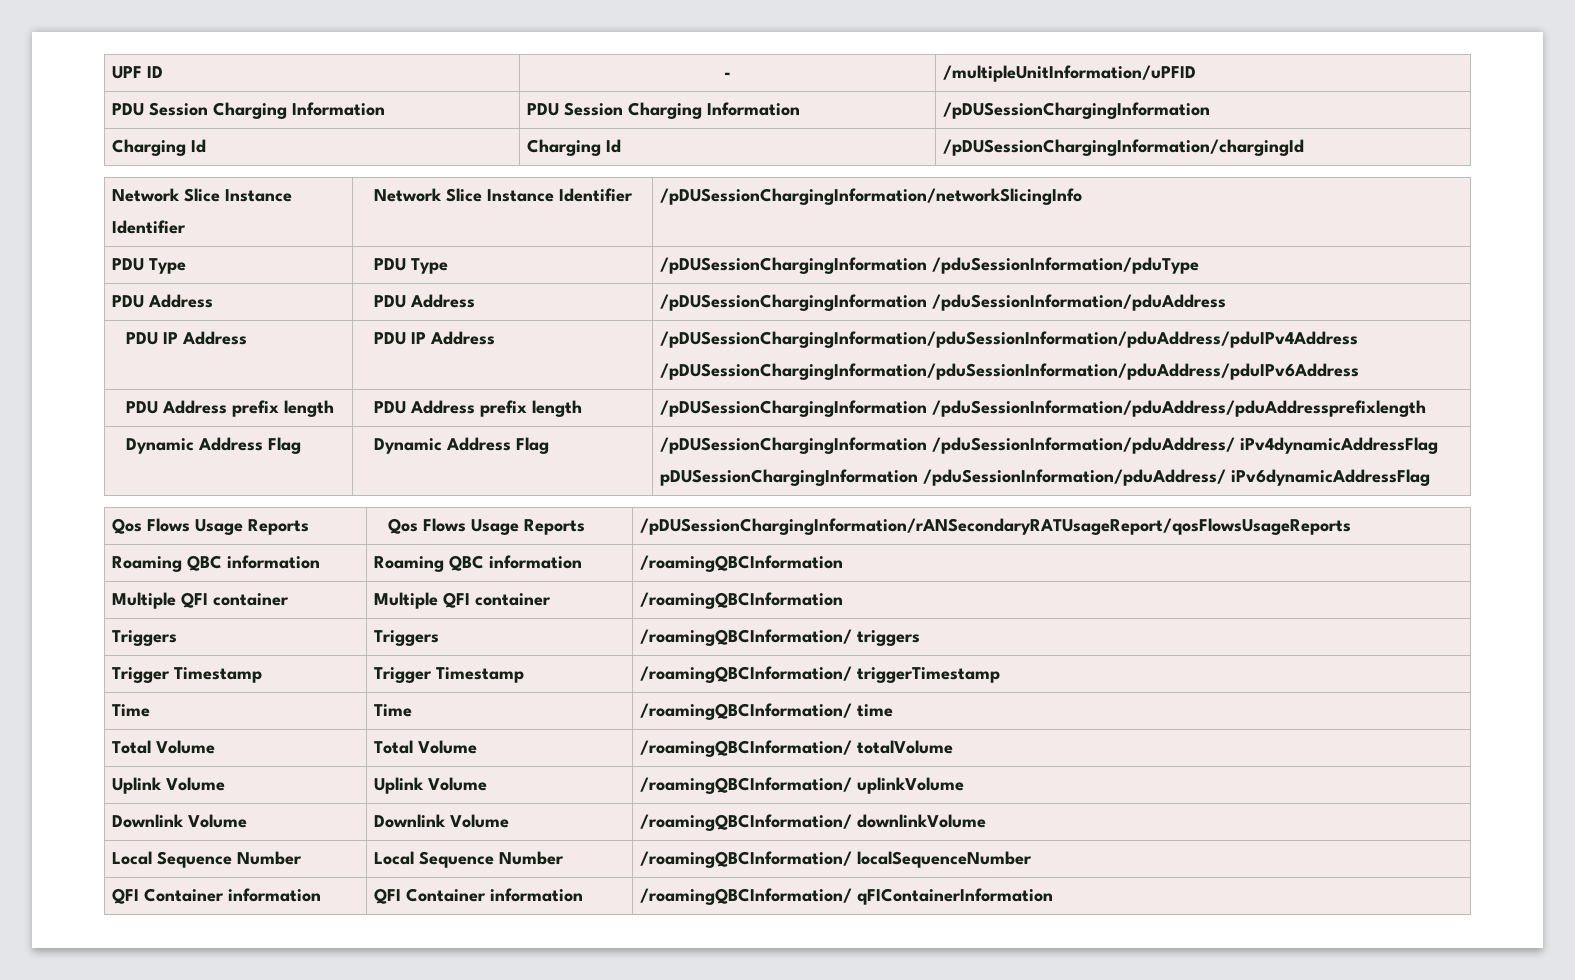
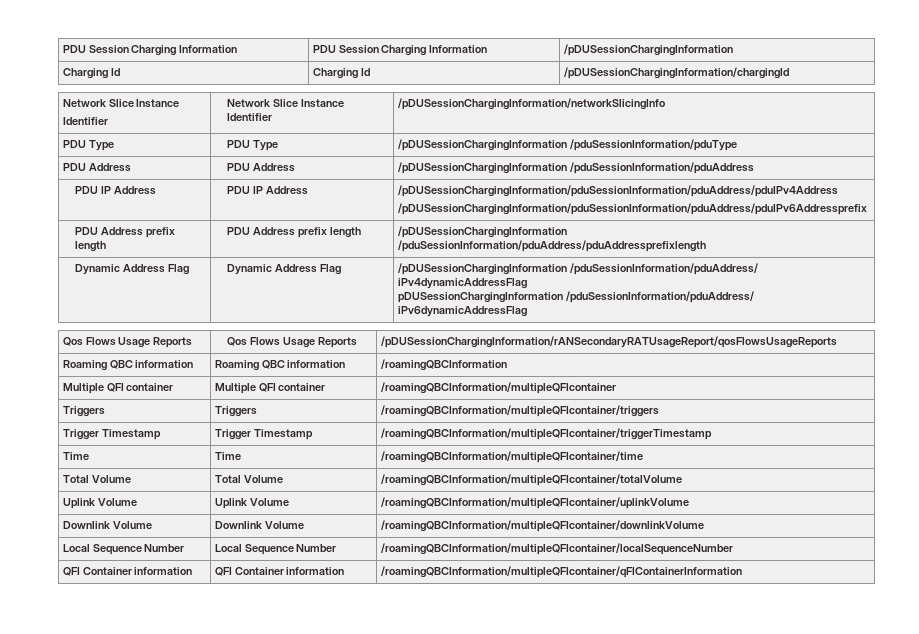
[111,66,163,79] [724,72,731,78] [942,65,1196,82] UPF ID | - | /multipleUnitInformation/uPFID // -> (62, 49) none
[659,363,1359,380] /pDUSessionChargingInformation/pduSessionInformation/pduAddress/pduIPv6Address -> [397,203,867,215] /pDUSessionChargingInformation/pduSessionInformation/pduAddress/pduIPv6Addressprefix
[639,592,843,609] /roamingQBCInformation -> [380,382,616,394] /roamingQBCInformation/multipleQFIcontainer
[639,629,920,646] /roamingQBCInformation/ triggers -> [380,405,659,417] /roamingQBCInformation/multipleQFIcontainer/triggers
[639,666,1000,683] /roamingQBCInformation/ triggerTimestamp -> [380,428,712,440] /roamingQBCInformation/multipleQFIcontainer/triggerTimestamp
[639,703,893,720] /roamingQBCInformation/ time -> [380,451,643,463] /roamingQBCInformation/multipleQFIcontainer/time
[639,740,953,757] /roamingQBCInformation/ totalVolume -> [380,474,682,486] /roamingQBCInformation/multipleQFIcontainer/totalVolume
[639,777,964,794] /roamingQBCInformation/ uplinkVolume -> [380,497,689,509] /roamingQBCInformation/multipleQFIcontainer/uplinkVolume
[639,814,986,831] /roamingQBCInformation/ downlinkVolume -> [380,520,704,532] /roamingQBCInformation/multipleQFIcontainer/downlinkVolume
[639,851,1032,868] /roamingQBCInformation/ localSequenceNumber -> [380,543,733,555] /roamingQBCInformation/multipleQFIcontainer/localSequenceNumber
[639,888,1053,905] /roamingQBCInformation/ qFIContainerInformation -> [380,566,742,578] /roamingQBCInformation/multipleQFIcontainer/qFIContainerInformation

